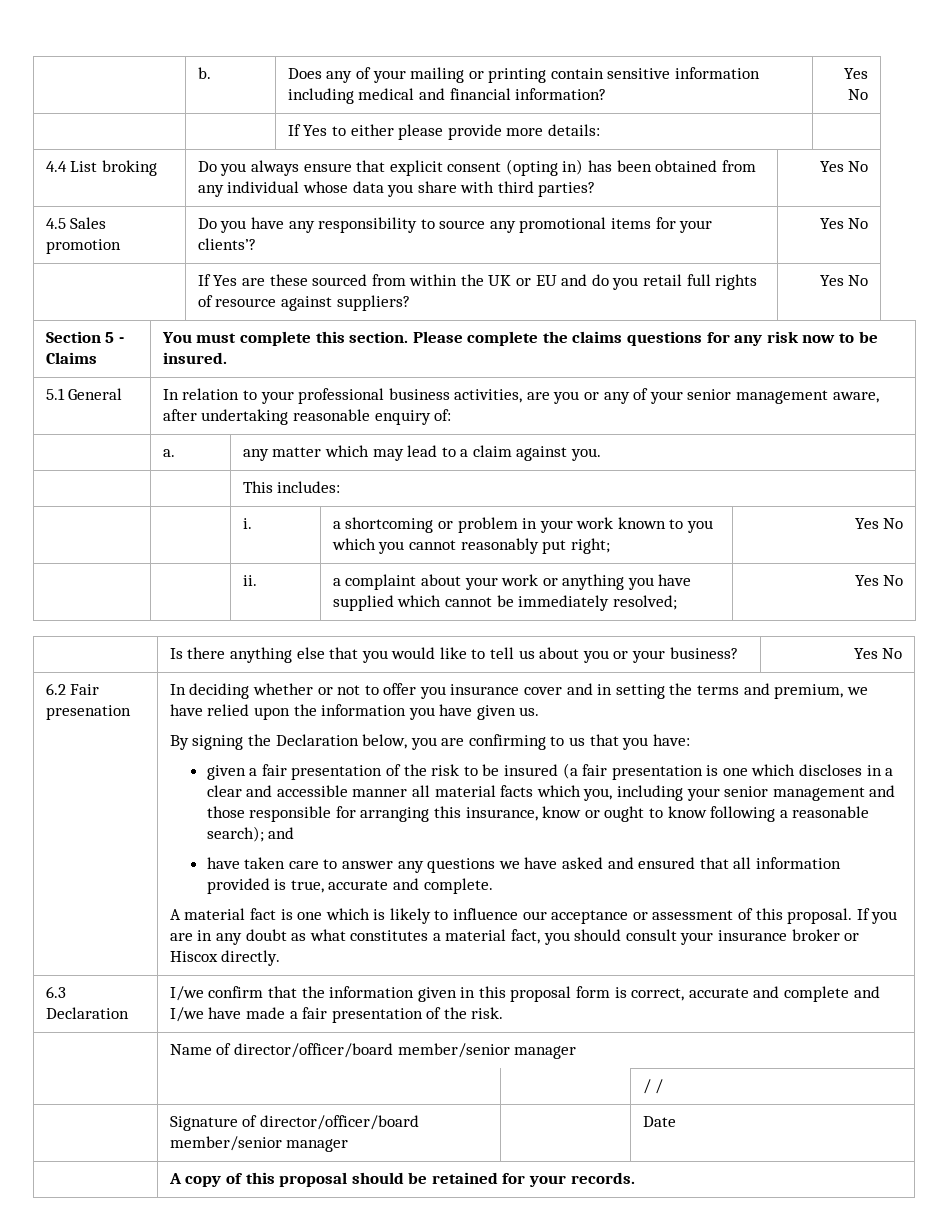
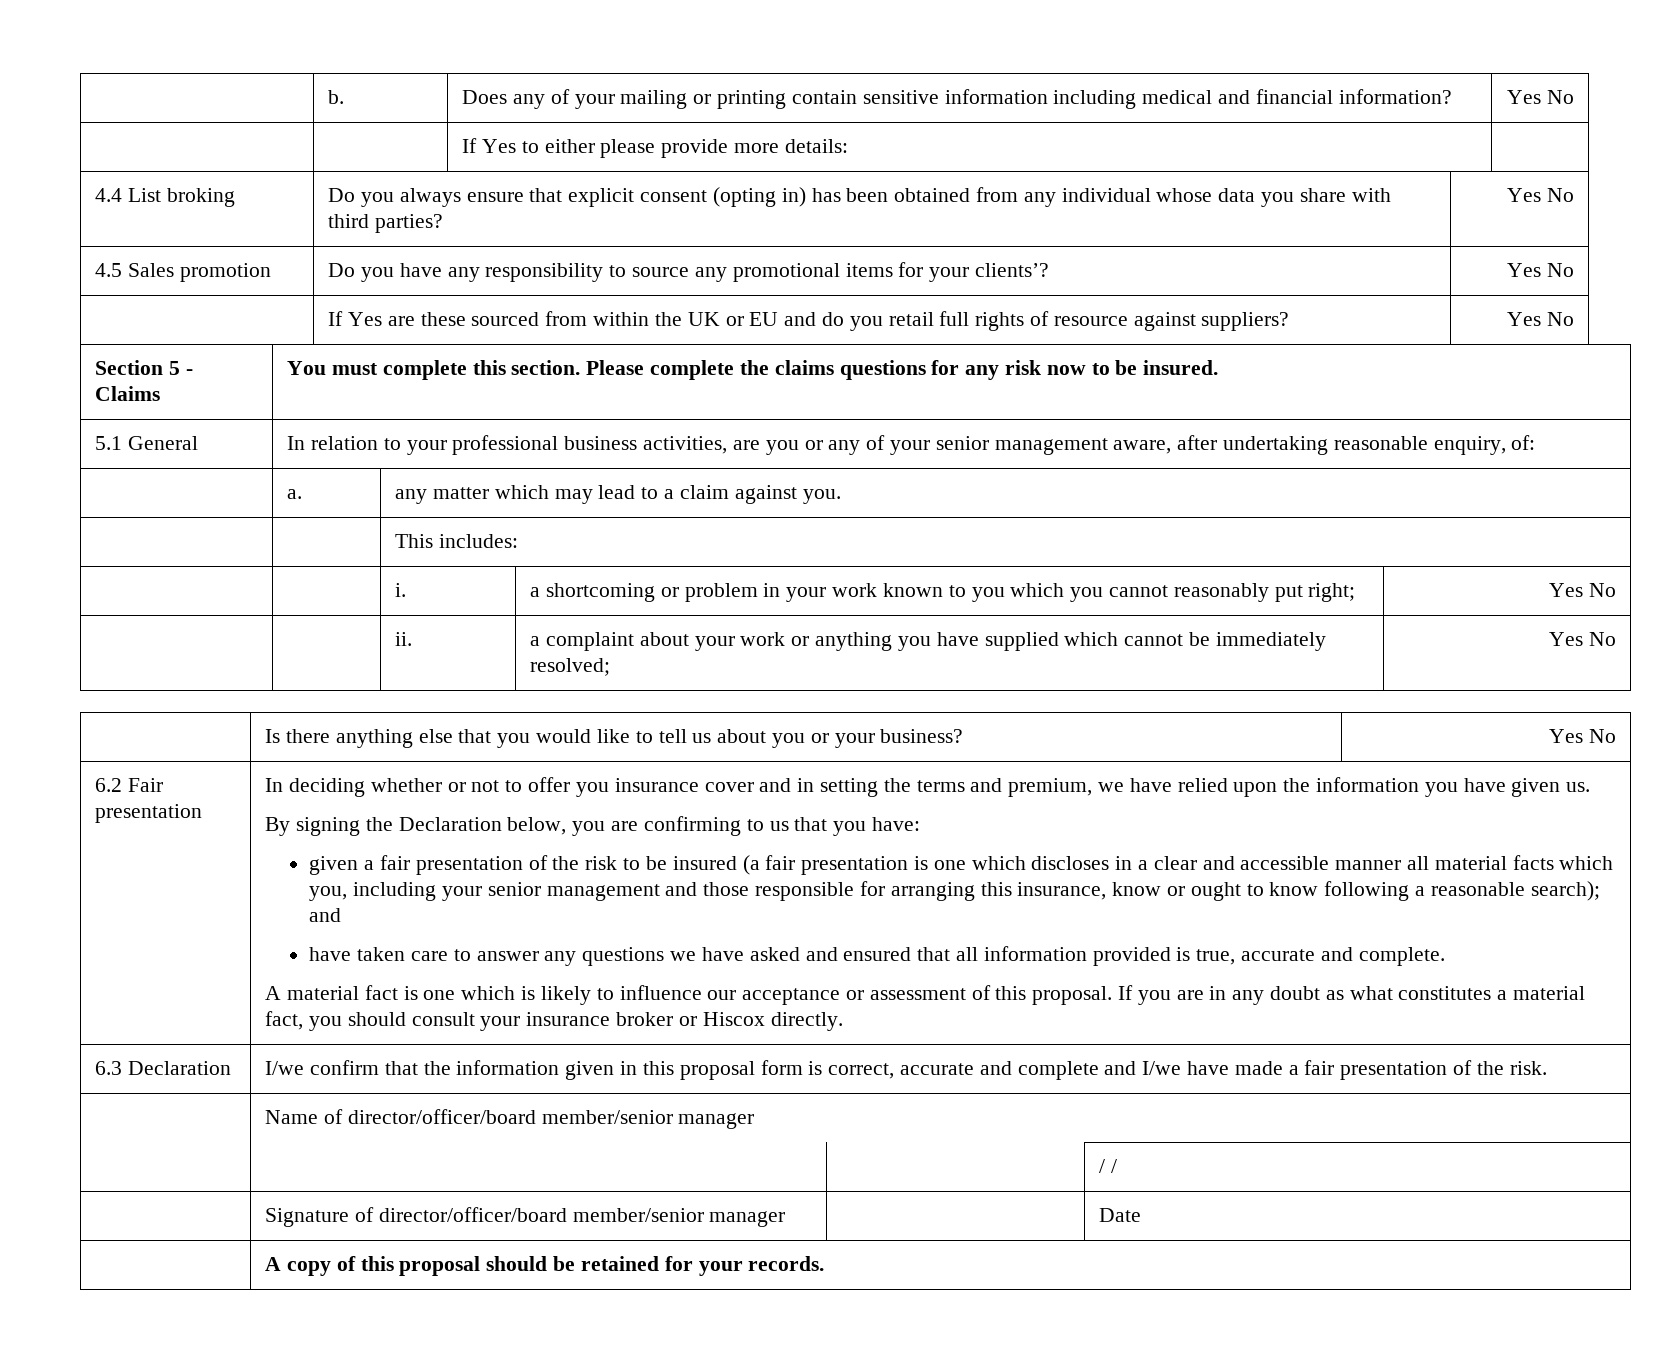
[374,410,431,425] enquiry -> [1433,436,1506,455] enquiry,
[45,705,131,720] presenation -> [95,804,203,823] presentation

